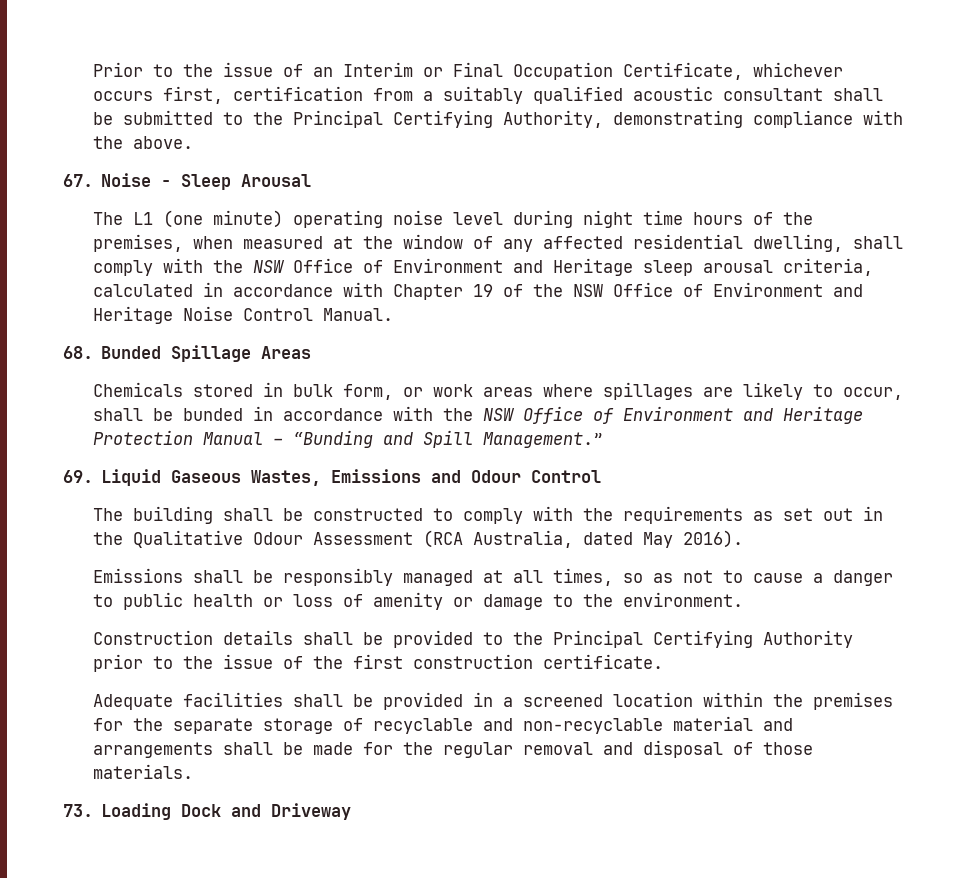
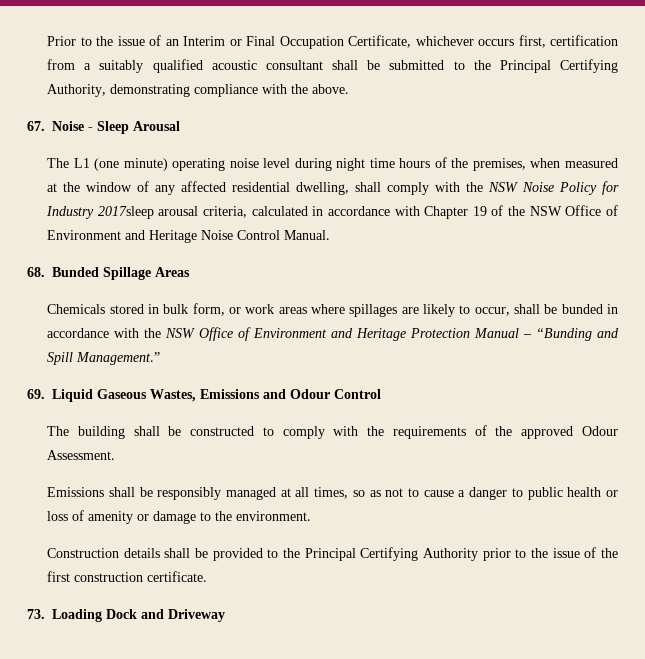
[292,258,693,276] Office of Environment and Heritage sleep -> [522,181,620,195] [46,206,154,219] Noise Policy for Industry 2017sleep
[752,506,883,521] [92,530,743,548] as set out in the Qualitative Odour Assessment (RCA Australia, dated May 2016). -> [474,425,619,439] [47,450,116,460] of the approved Odour Assessment.
[92,692,893,710] [92,716,793,734] [92,740,813,758] [92,764,193,779] // Adequate facilities shall be provided in a screened location within the premises for the separate storage of recyclable and non-recyclable material and arrangements shall be made for the regular removal and disposal of those materials. -> (208, 576) none

